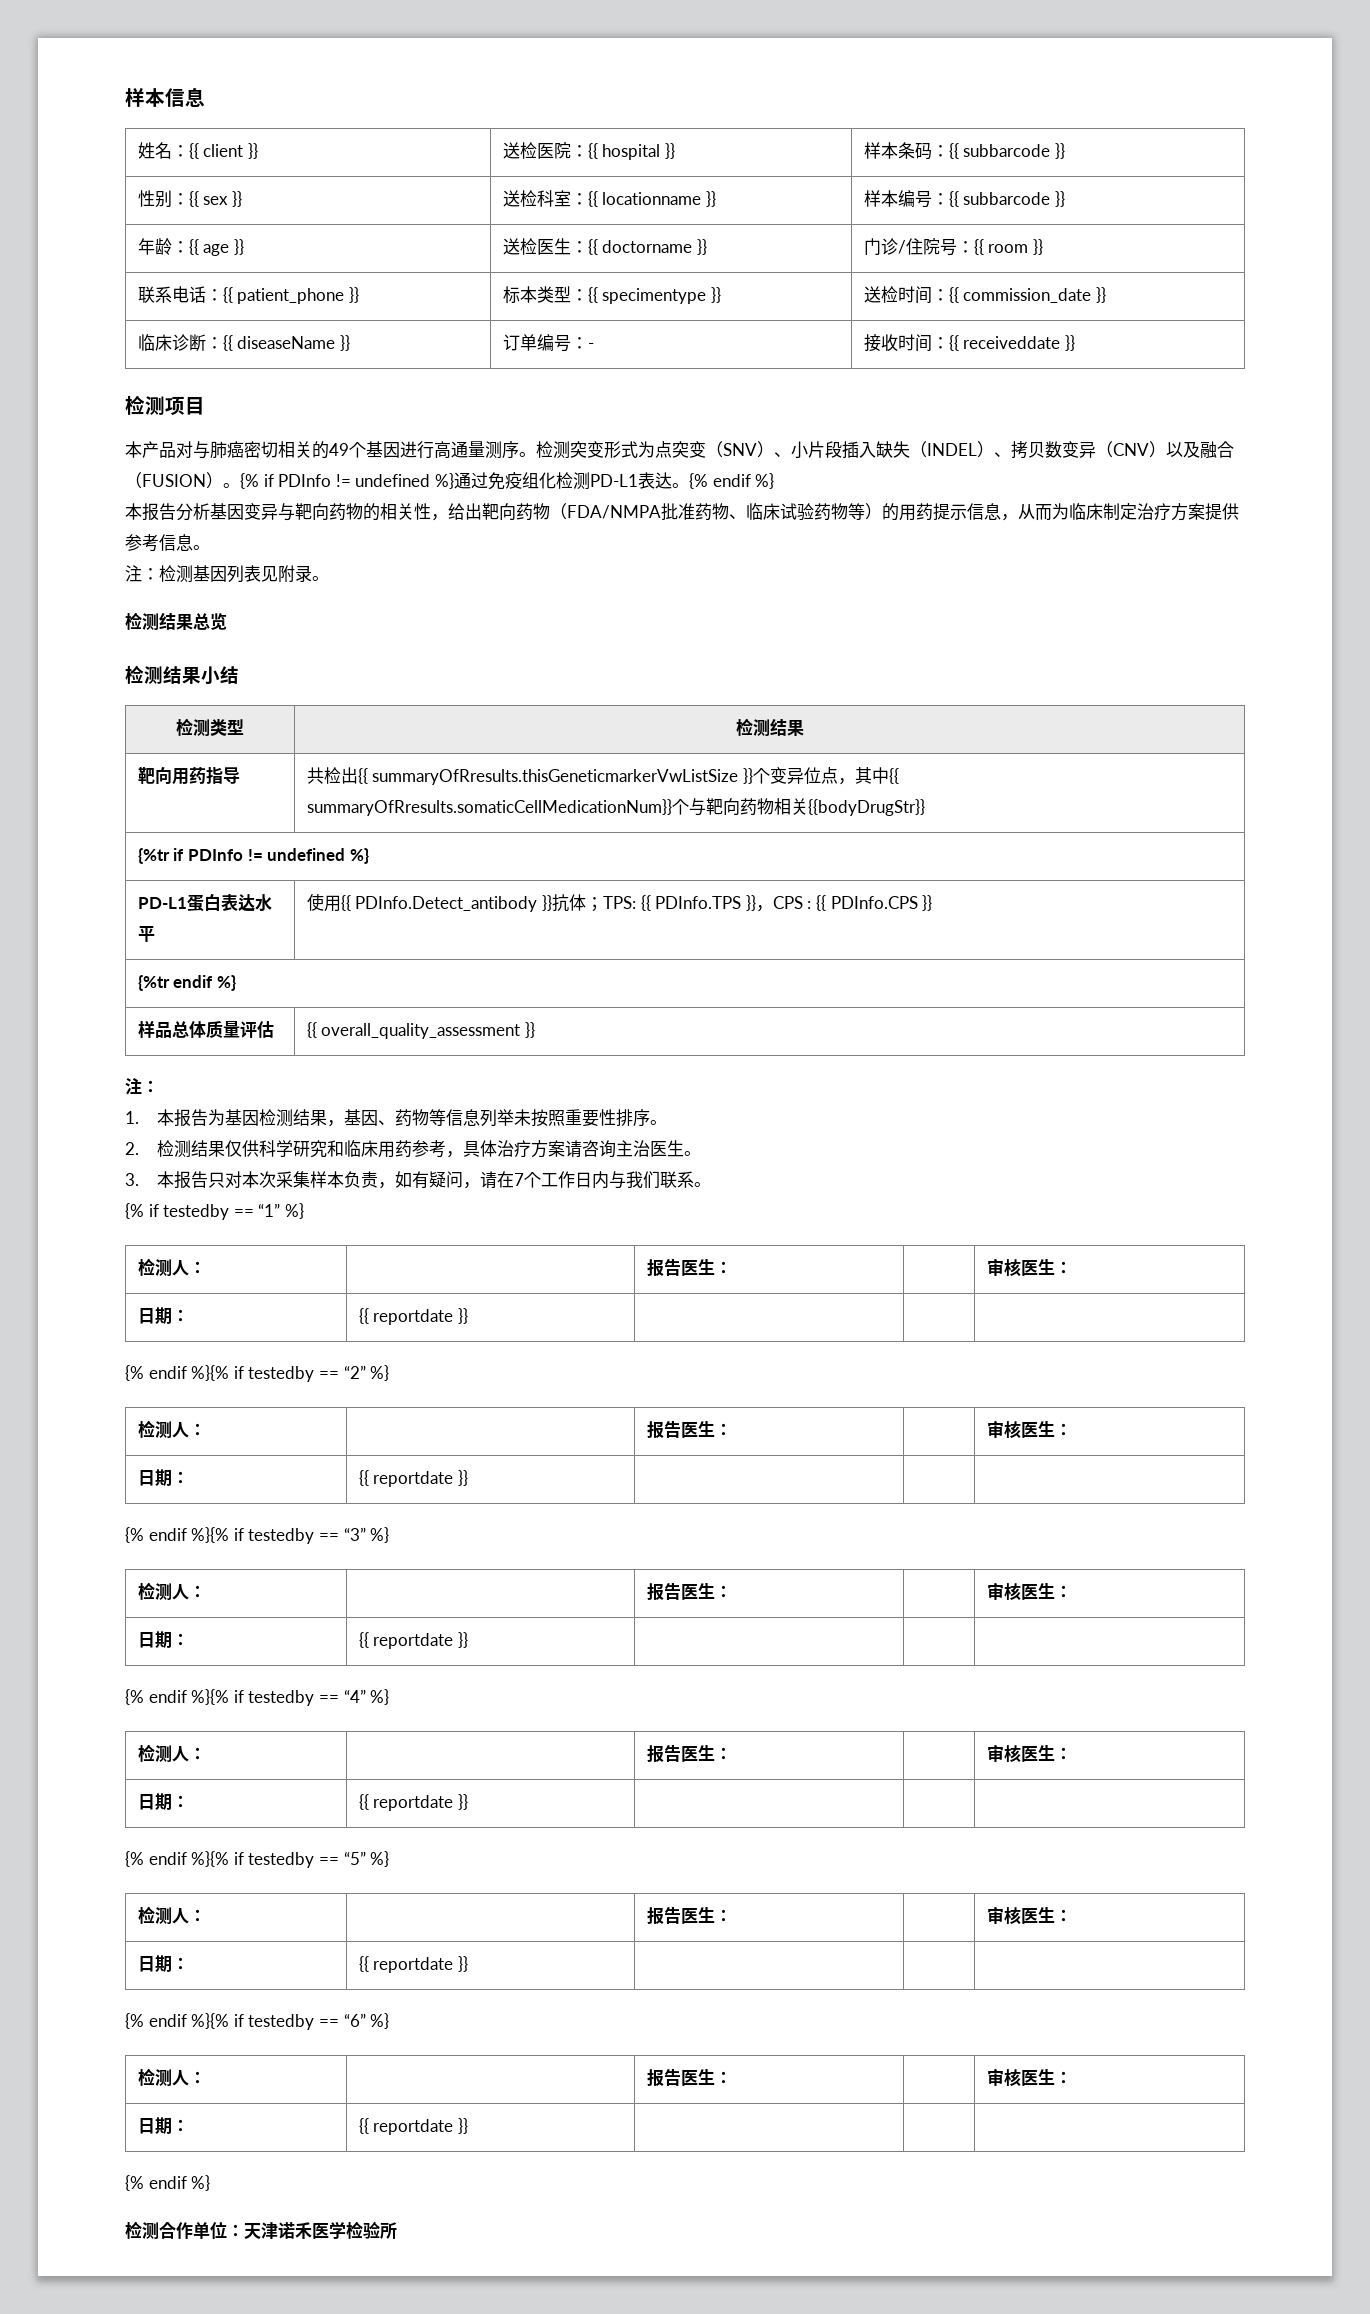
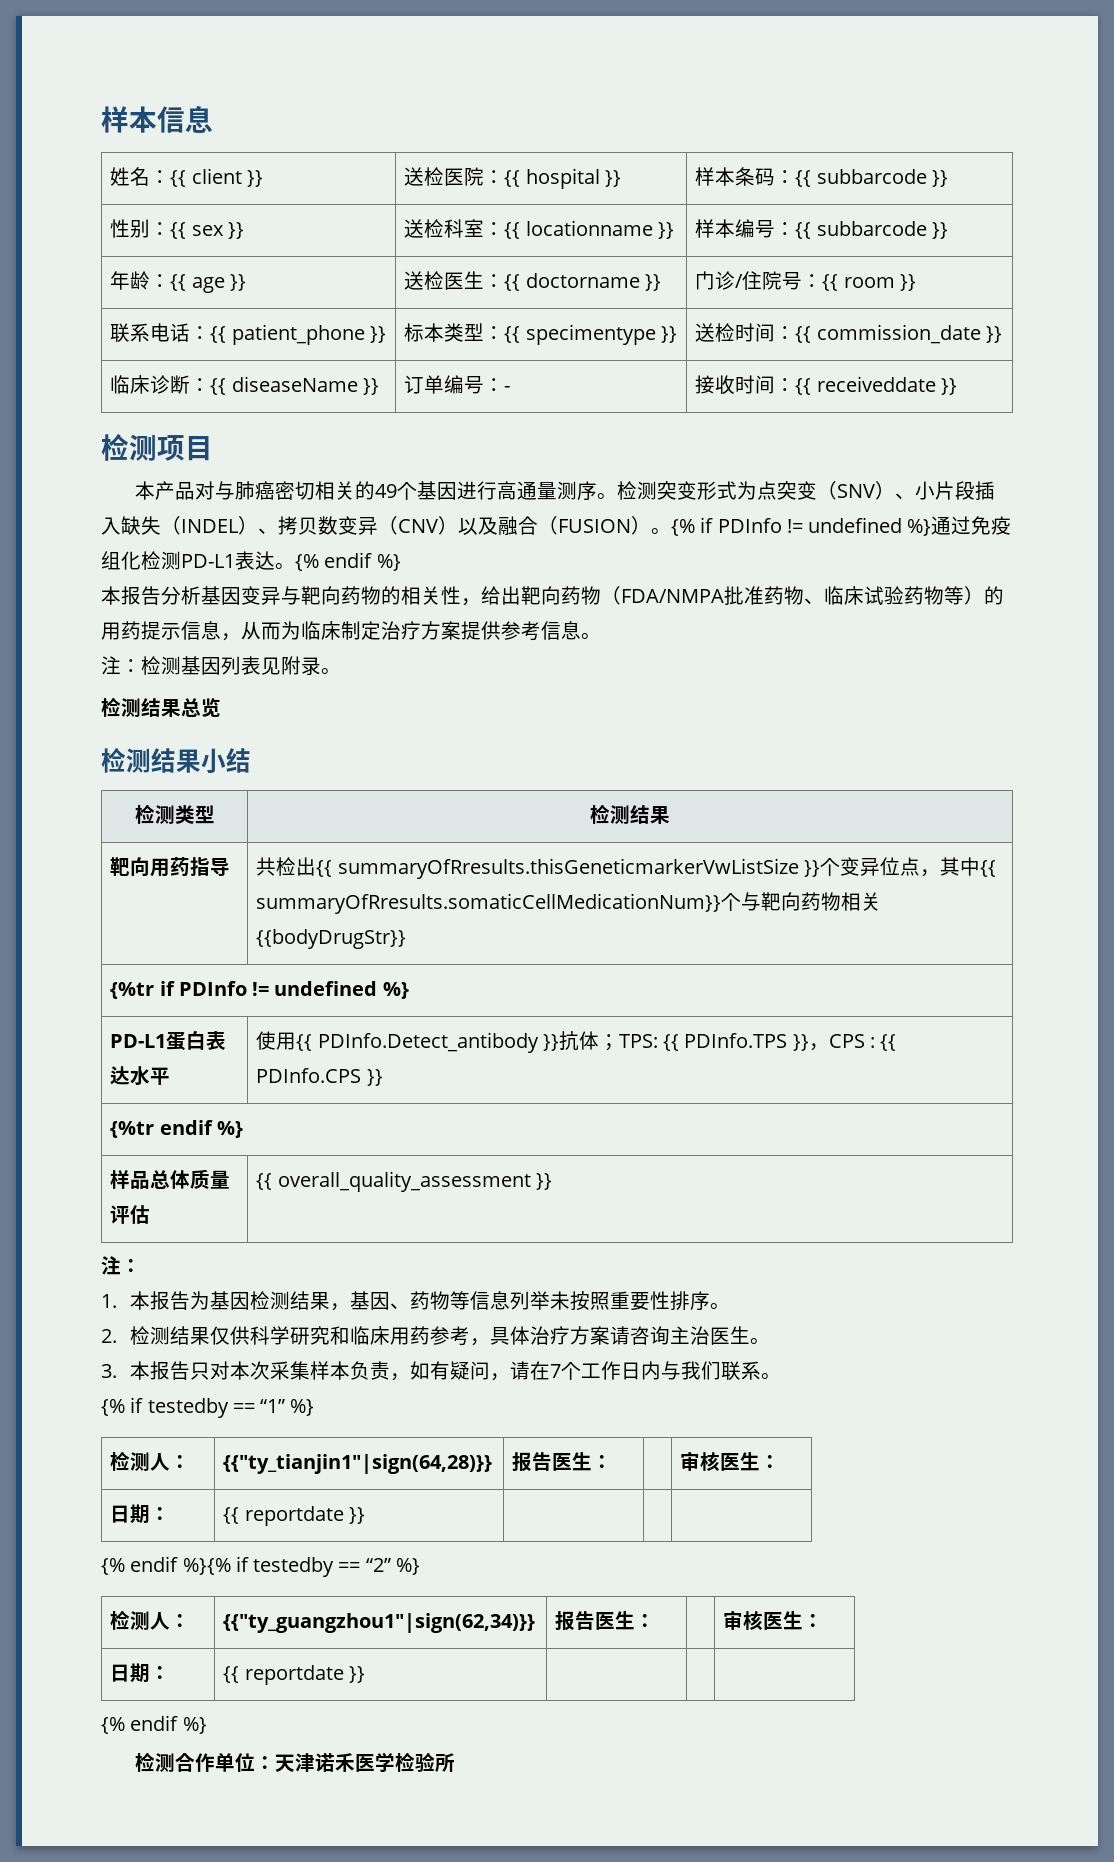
(206, 1267) none -> [223,1454,493,1474] {{"ty_tianjin1"|sign(64,28)}}
[646,1421,732,1438] [986,1420,1072,1439] [137,1469,189,1486] [358,1470,469,1487] [125,1527,390,1544] [137,1582,206,1600] [646,1583,732,1600] [986,1582,1072,1601] [137,1631,189,1648] [358,1632,469,1649] [125,1689,390,1706] [137,1744,206,1762] [646,1745,732,1762] [986,1744,1072,1763] [137,1793,189,1810] [358,1794,469,1811] [125,1851,390,1868] [137,1906,206,1924] [646,1907,732,1924] [986,1906,1072,1925] [137,1955,189,1972] [358,1956,469,1973] [125,2013,390,2030] [137,2068,206,2086] | 报告医生： | | 审核医生： // 日期： | {{ reportdate }} | | | // {% endif %}{% if testedby == “3” %} // 检测人： | | 报告医生： | | 审核医生： // 日期： | {{ reportdate }} | | | // {% endif %}{% if testedby == “4” %} // 检测人： | | 报告医生： | | 审核医生： // 日期： | {{ reportdate }} | | | // {% endif %}{% if testedby == “5” %} // 检测人： | | 报告医生： | | 审核医生： // 日期： | {{ reportdate }} | | | // {% endif %}{% if testedby == “6” %} // 检测人： | -> [223,1613,536,1633] {{"ty_guangzhou1"|sign(62,34)}}

